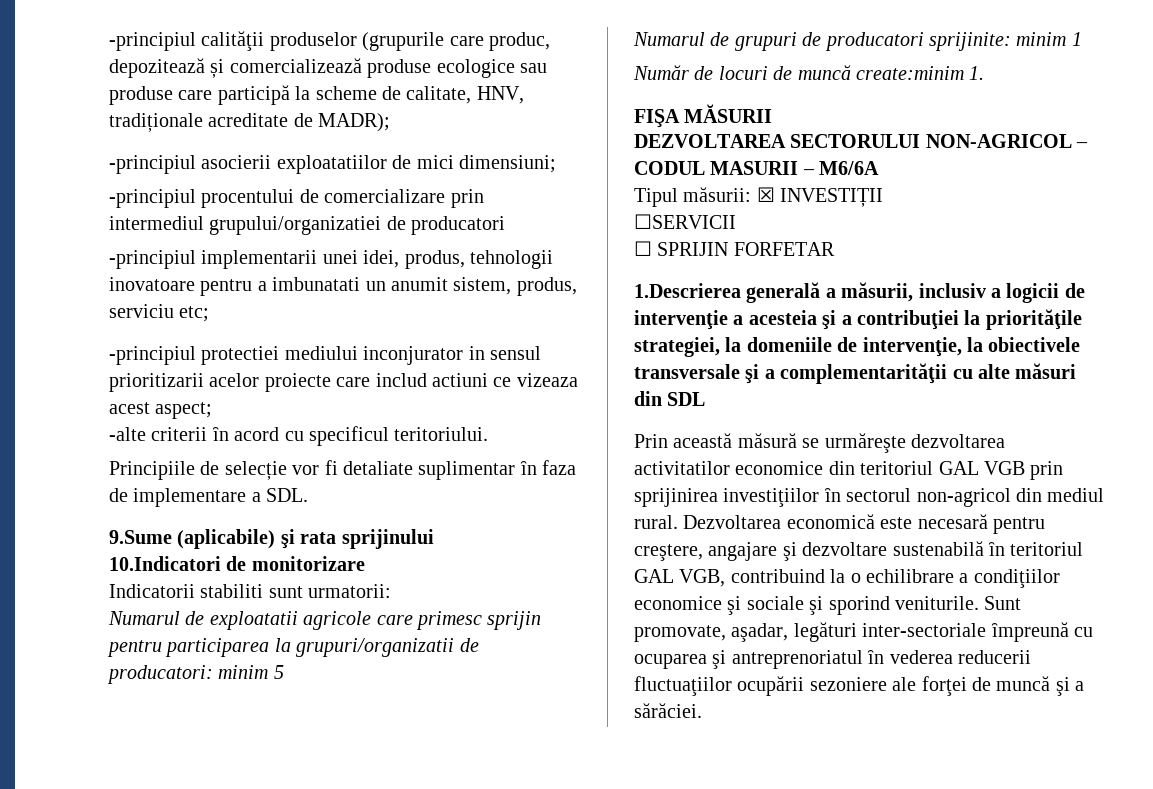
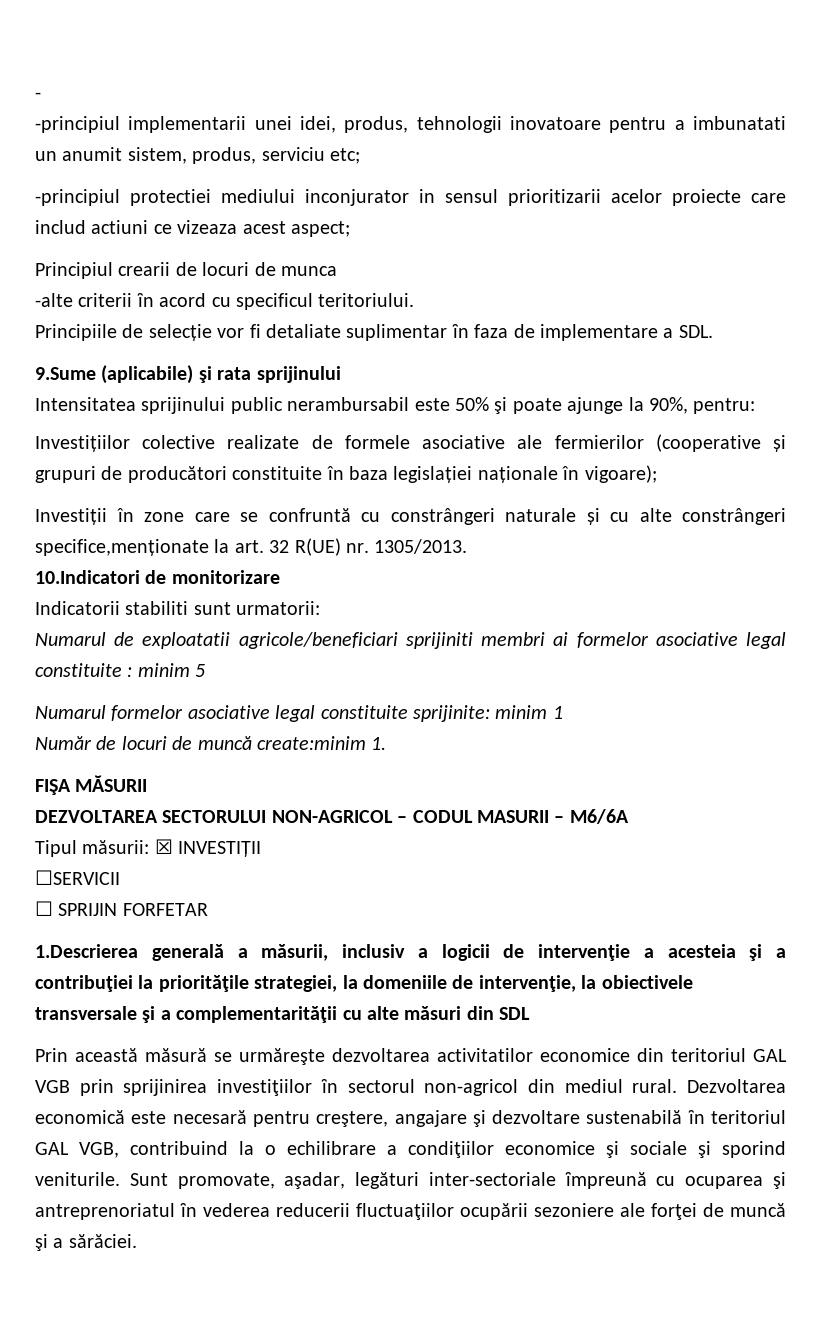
[109,31,550,51] [109,58,547,78] [109,85,524,105] [109,113,391,132] [109,155,556,174] [109,189,484,208] [109,216,506,235] -principiul calităţii produselor (grupurile care produc, depozitează și comercializează produse ecologice sau produse care participă la scheme de calitate, HNV, tradiționale acreditate de MADR); // -principiul asocierii exploatatiilor de mici dimensiuni; // -principiul procentului de comercializare prin intermediul grupului/organizatiei de producatori -> [35,92,41,99] -
(213, 410) none -> [35,262,337,279] // Principiul crearii de locuri de munca
(434, 539) none -> [35,397,756,414] [35,434,786,452] [35,465,657,483] [35,508,786,525] [35,538,468,556] // Intensitatea sprijinului public nerambursabil este 50% şi poate ajunge la 90%, pentru: // Investițiilor colective realizate de formele asociative ale fermierilor (cooperative și grupuri de producători constituite în baza legislației naționale în vigoare); // Investiții în zone care se confruntă cu constrângeri naturale și cu alte constrângeri specifice,menționate la art. 32 R(UE) nr. 1305/2013.
[303,611,542,630] [107,638,479,657] [107,665,213,684] agricole care primesc sprijin pentru participarea la grupuri/organizatii de producatori: -> [238,632,786,649] [35,663,133,677] agricole/beneficiari sprijiniti membri ai formelor asociative legal constituite :
[710,32,924,51] de grupuri de producatori -> [111,705,408,722] formelor asociative legal constituite

